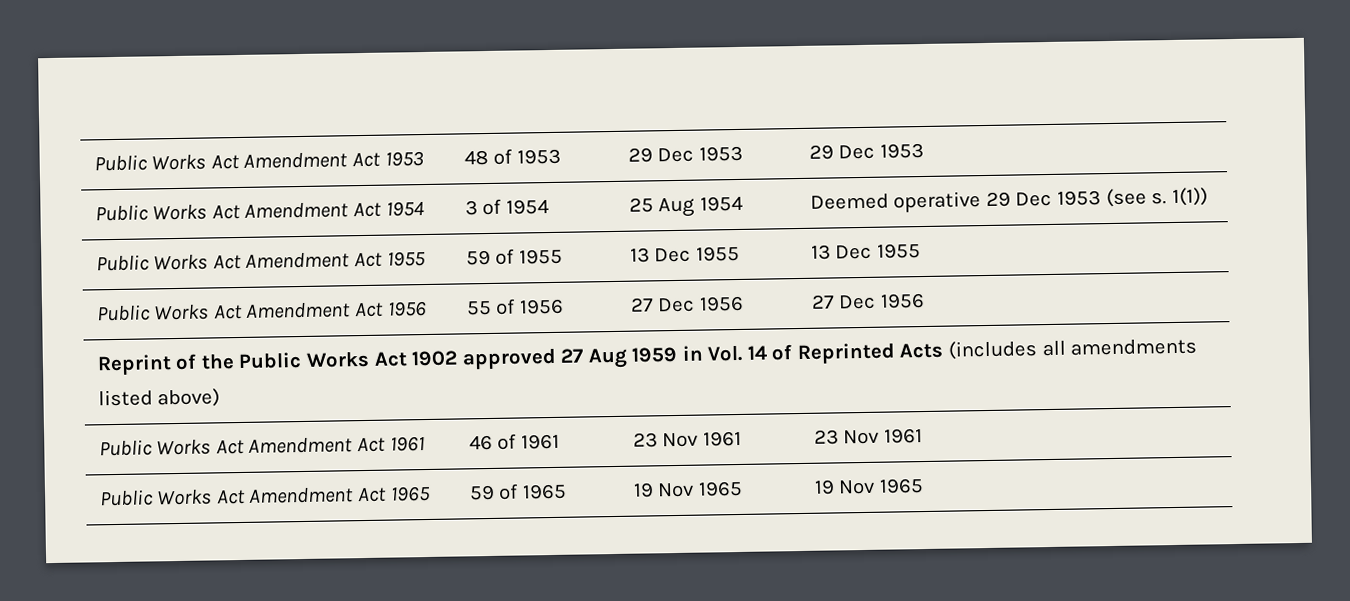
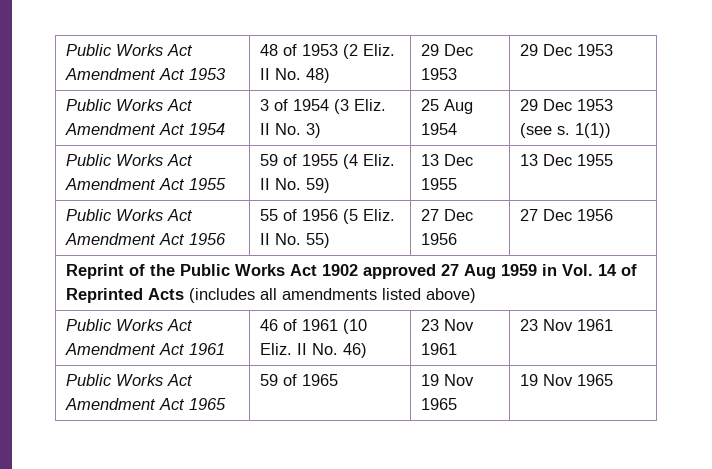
(561, 156) none -> [343,44,396,59] [260,68,331,83] (2 Eliz. II No. 48)
(549, 207) none -> [334,99,387,114] [260,123,322,138] (3 Eliz. II No. 3)
[809,191,982,213] Deemed operative -> (458, 129) none
(563, 256) none -> [343,154,396,169] [260,178,331,193] (4 Eliz. II No. 59)
(564, 306) none -> [343,209,396,224] [260,233,331,248] (5 Eliz. II No. 55)
(560, 441) none -> [343,319,368,334] [260,343,368,358] (10 Eliz. II No. 46)

